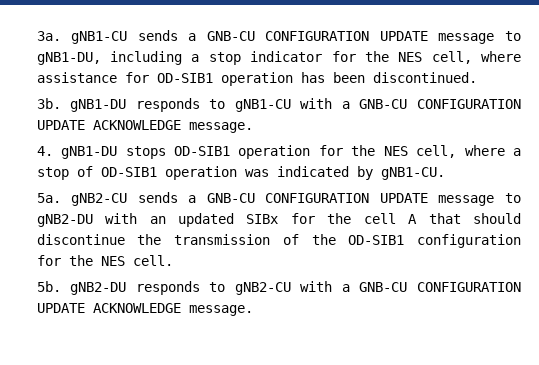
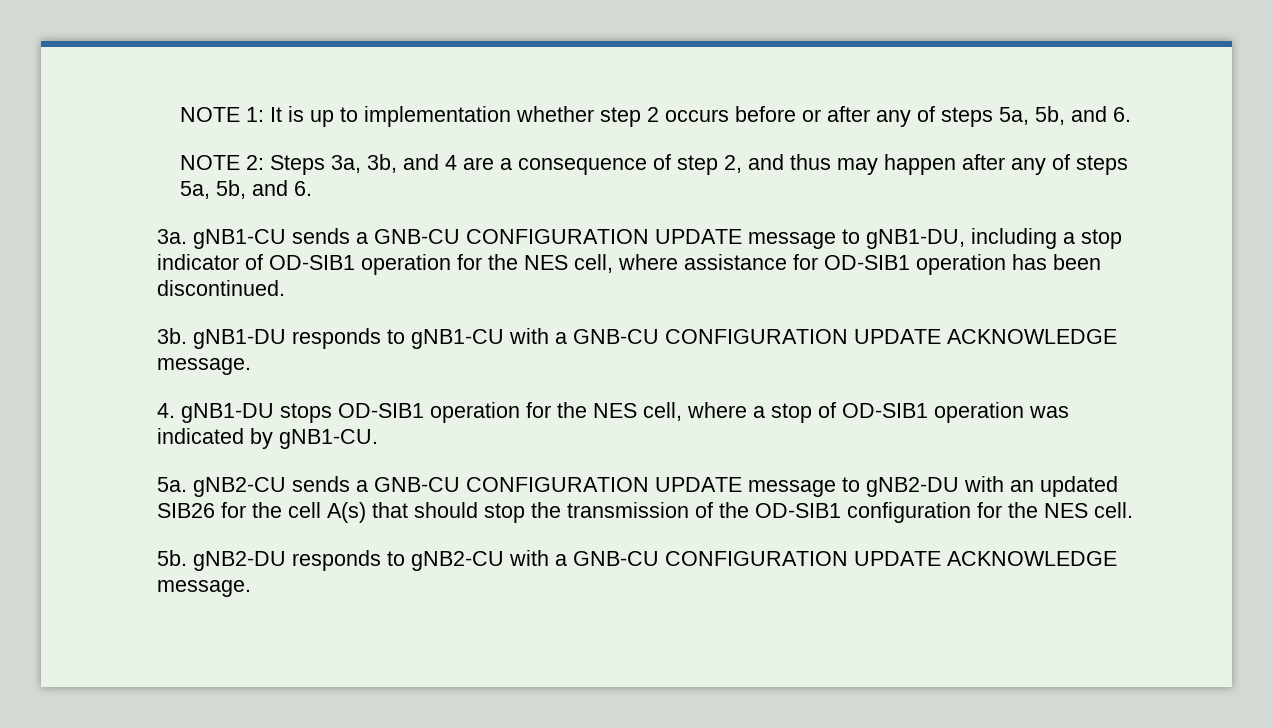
(36, 36) none -> [180,106,1132,127] [180,154,1129,175] [180,180,313,199] NOTE 1: It is up to implementation whether step 2 occurs before or after any of steps 5a, 5b, and 6. // NOTE 2: Steps 3a, 3b, and 4 are a consequence of step 2, and thus may happen after any of steps 5a, 5b, and 6. //
(323, 56) none -> [244,254,451,275] of OD-SIB1 operation
[246,214,279,224] SIBx -> [156,503,215,518] SIB26
[408,214,418,224] A -> [326,502,366,523] A(s)
[36,234,125,245] discontinue -> [483,503,525,523] stop

